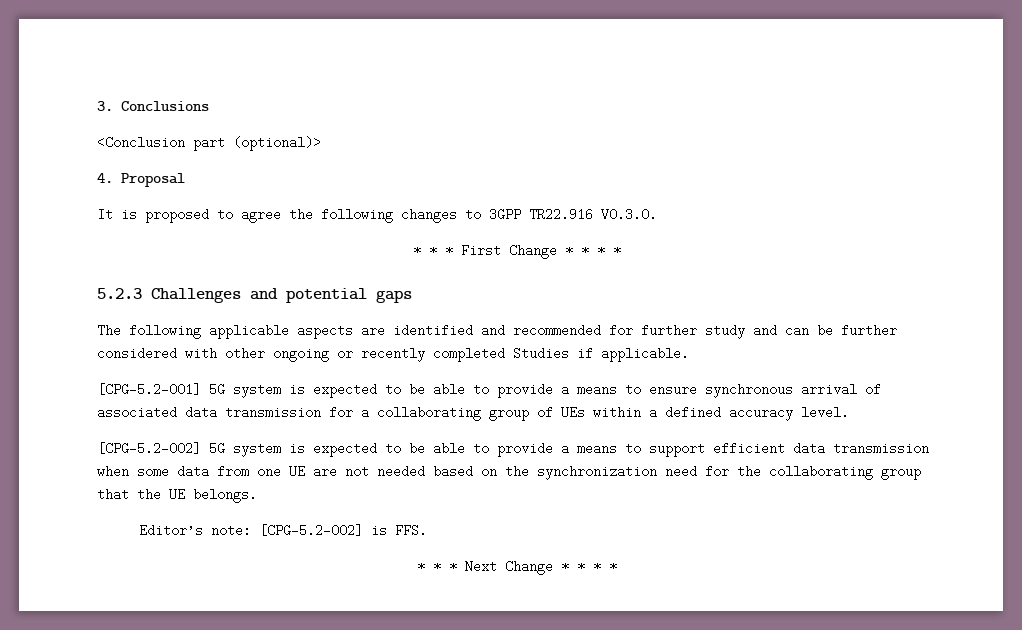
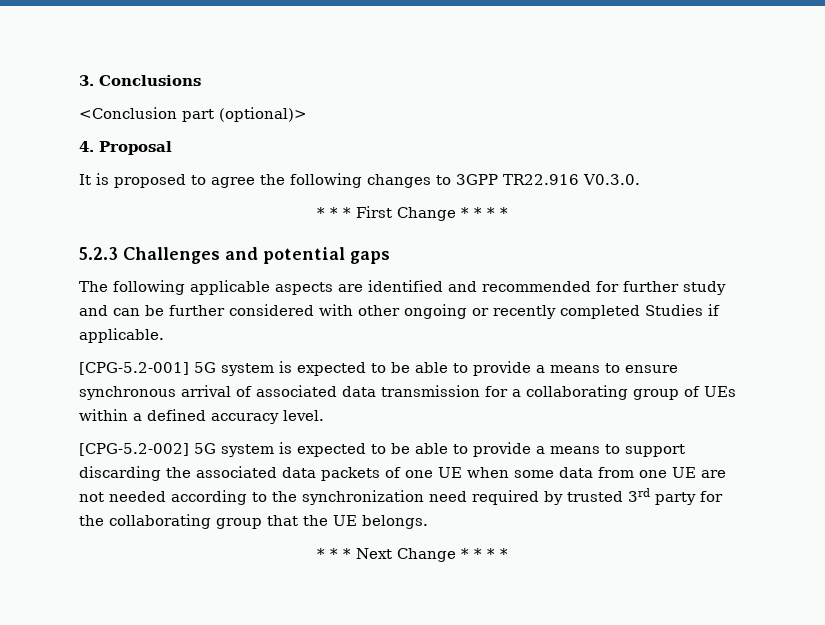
[713,442,929,455] efficient data transmission -> [79,466,462,481] discarding the associated data packets of one UE
[433,465,497,478] based on -> [171,490,267,505] according to
(697, 471) none -> [472,488,696,505] required by trusted 3rd party
[139,524,428,537] // Editor’s note: [CPG-5.2-002] is FFS. -> (428, 522) none

